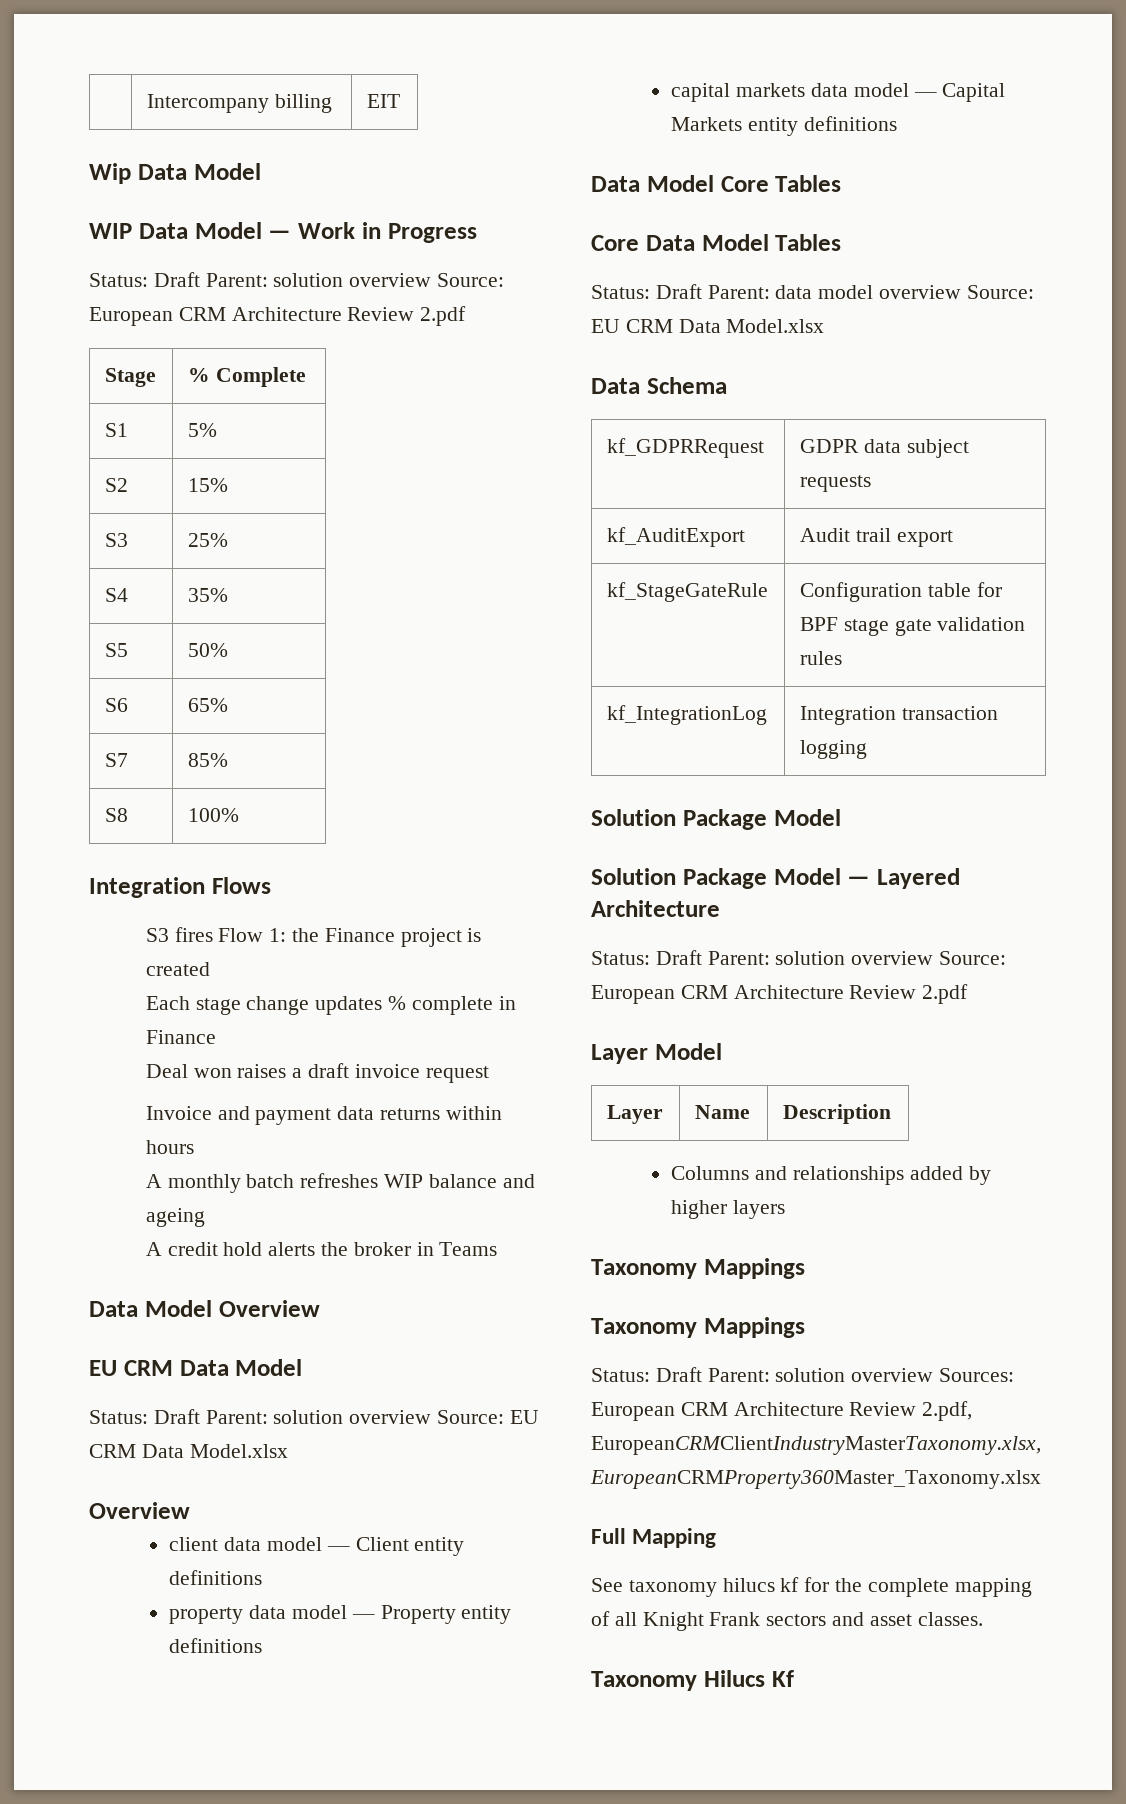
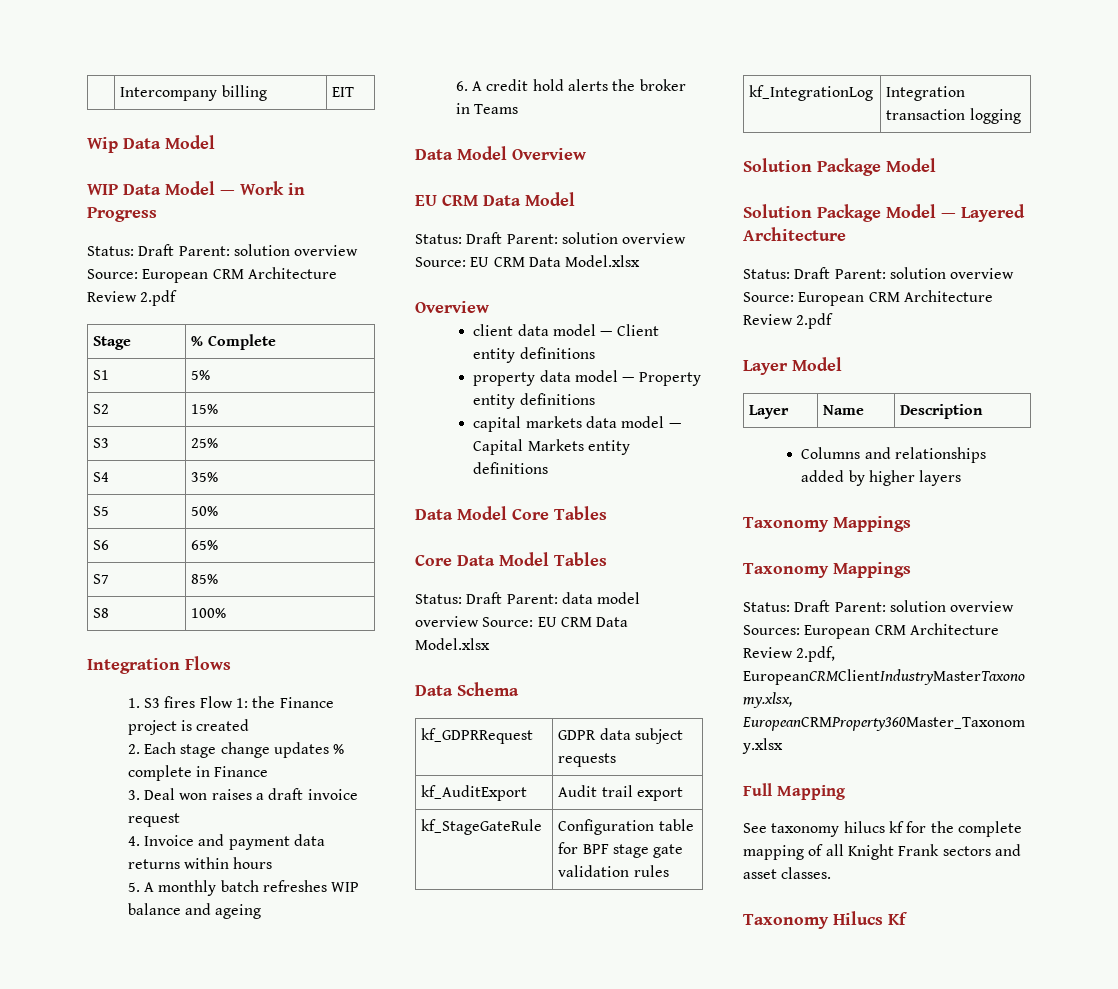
(271, 885) none -> [127,698,140,708] 1.
(210, 969) none -> [127,744,140,754] 2.
(216, 1037) none -> [127,790,140,800] 3.
(489, 1074) none -> [127,836,140,846] 4.
(194, 1147) none -> [127,882,140,892] 5.
(205, 1217) none -> [455,81,468,91] 6.

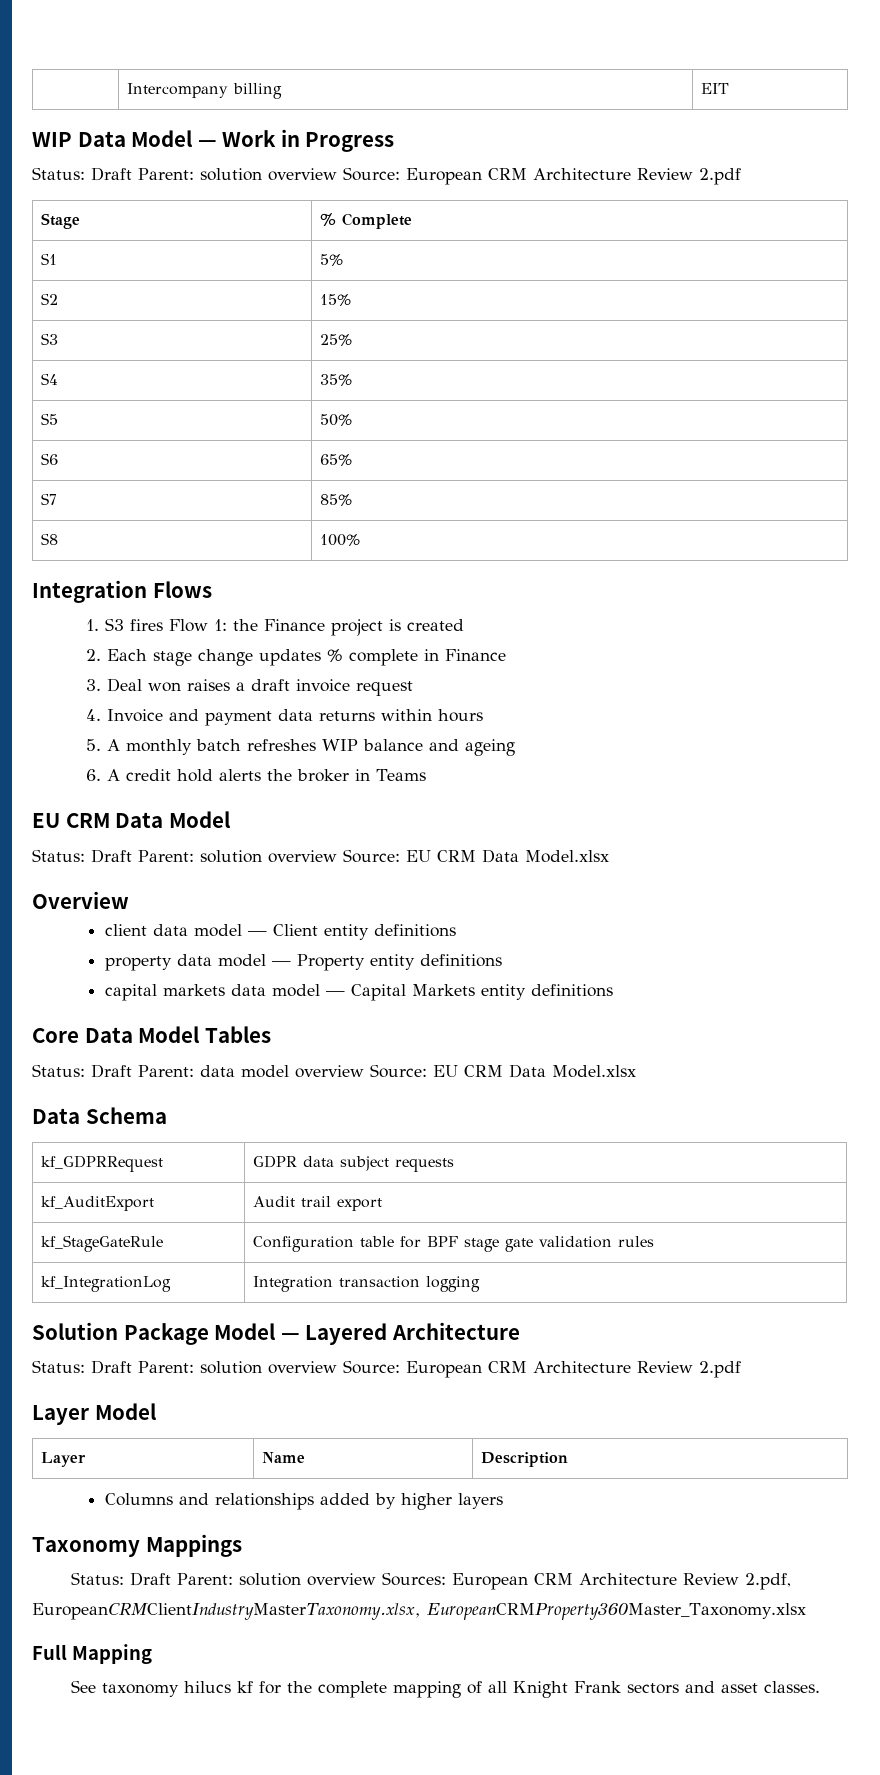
[87,135,215,153] // Wip Data Model -> (729, 88) none
[415,146,586,160] // Data Model Overview -> (427, 775) none
[415,506,607,520] // Data Model Core Tables -> (613, 990) none
[743,204,936,222] // Solution Package Model -> (276, 1331) none
[743,562,911,578] // Taxonomy Mappings -> (242, 1545) none
[743,911,908,929] // Taxonomy Hilucs Kf -> (820, 1687) none

